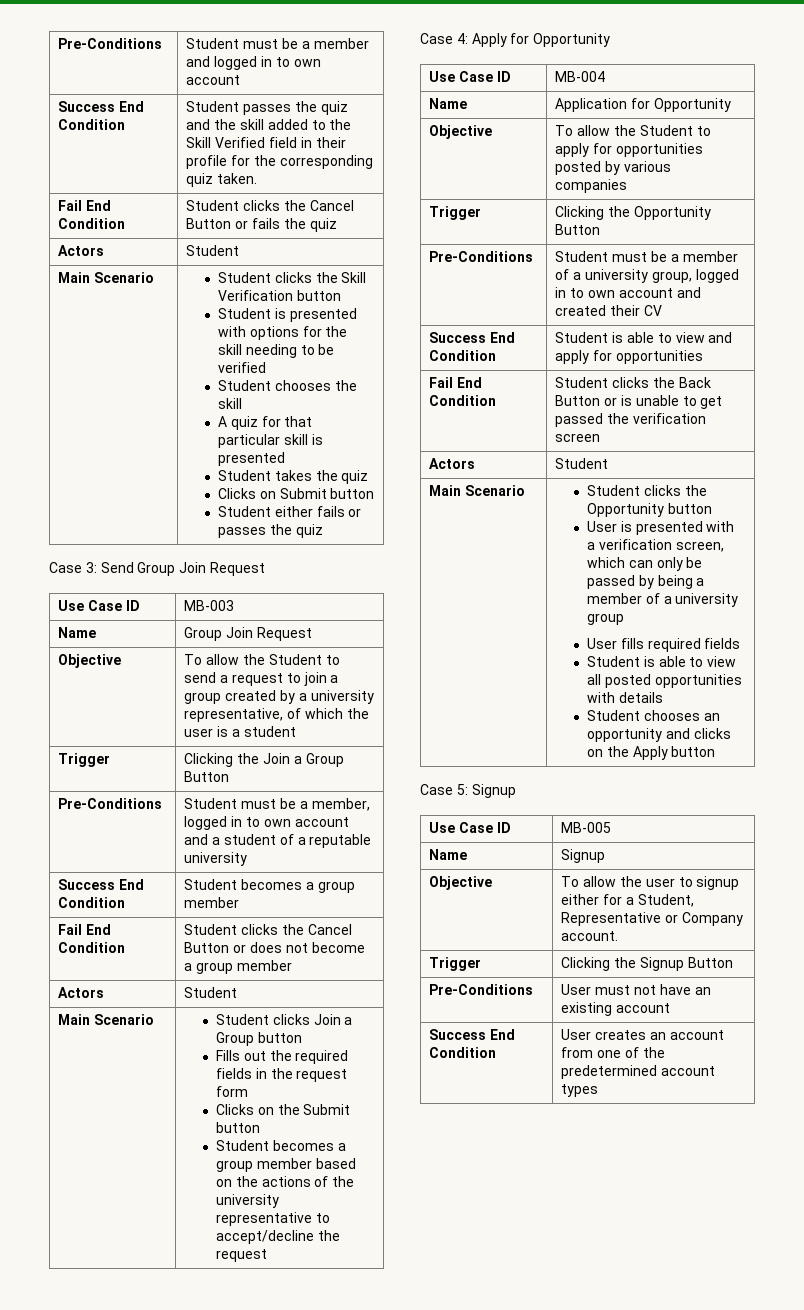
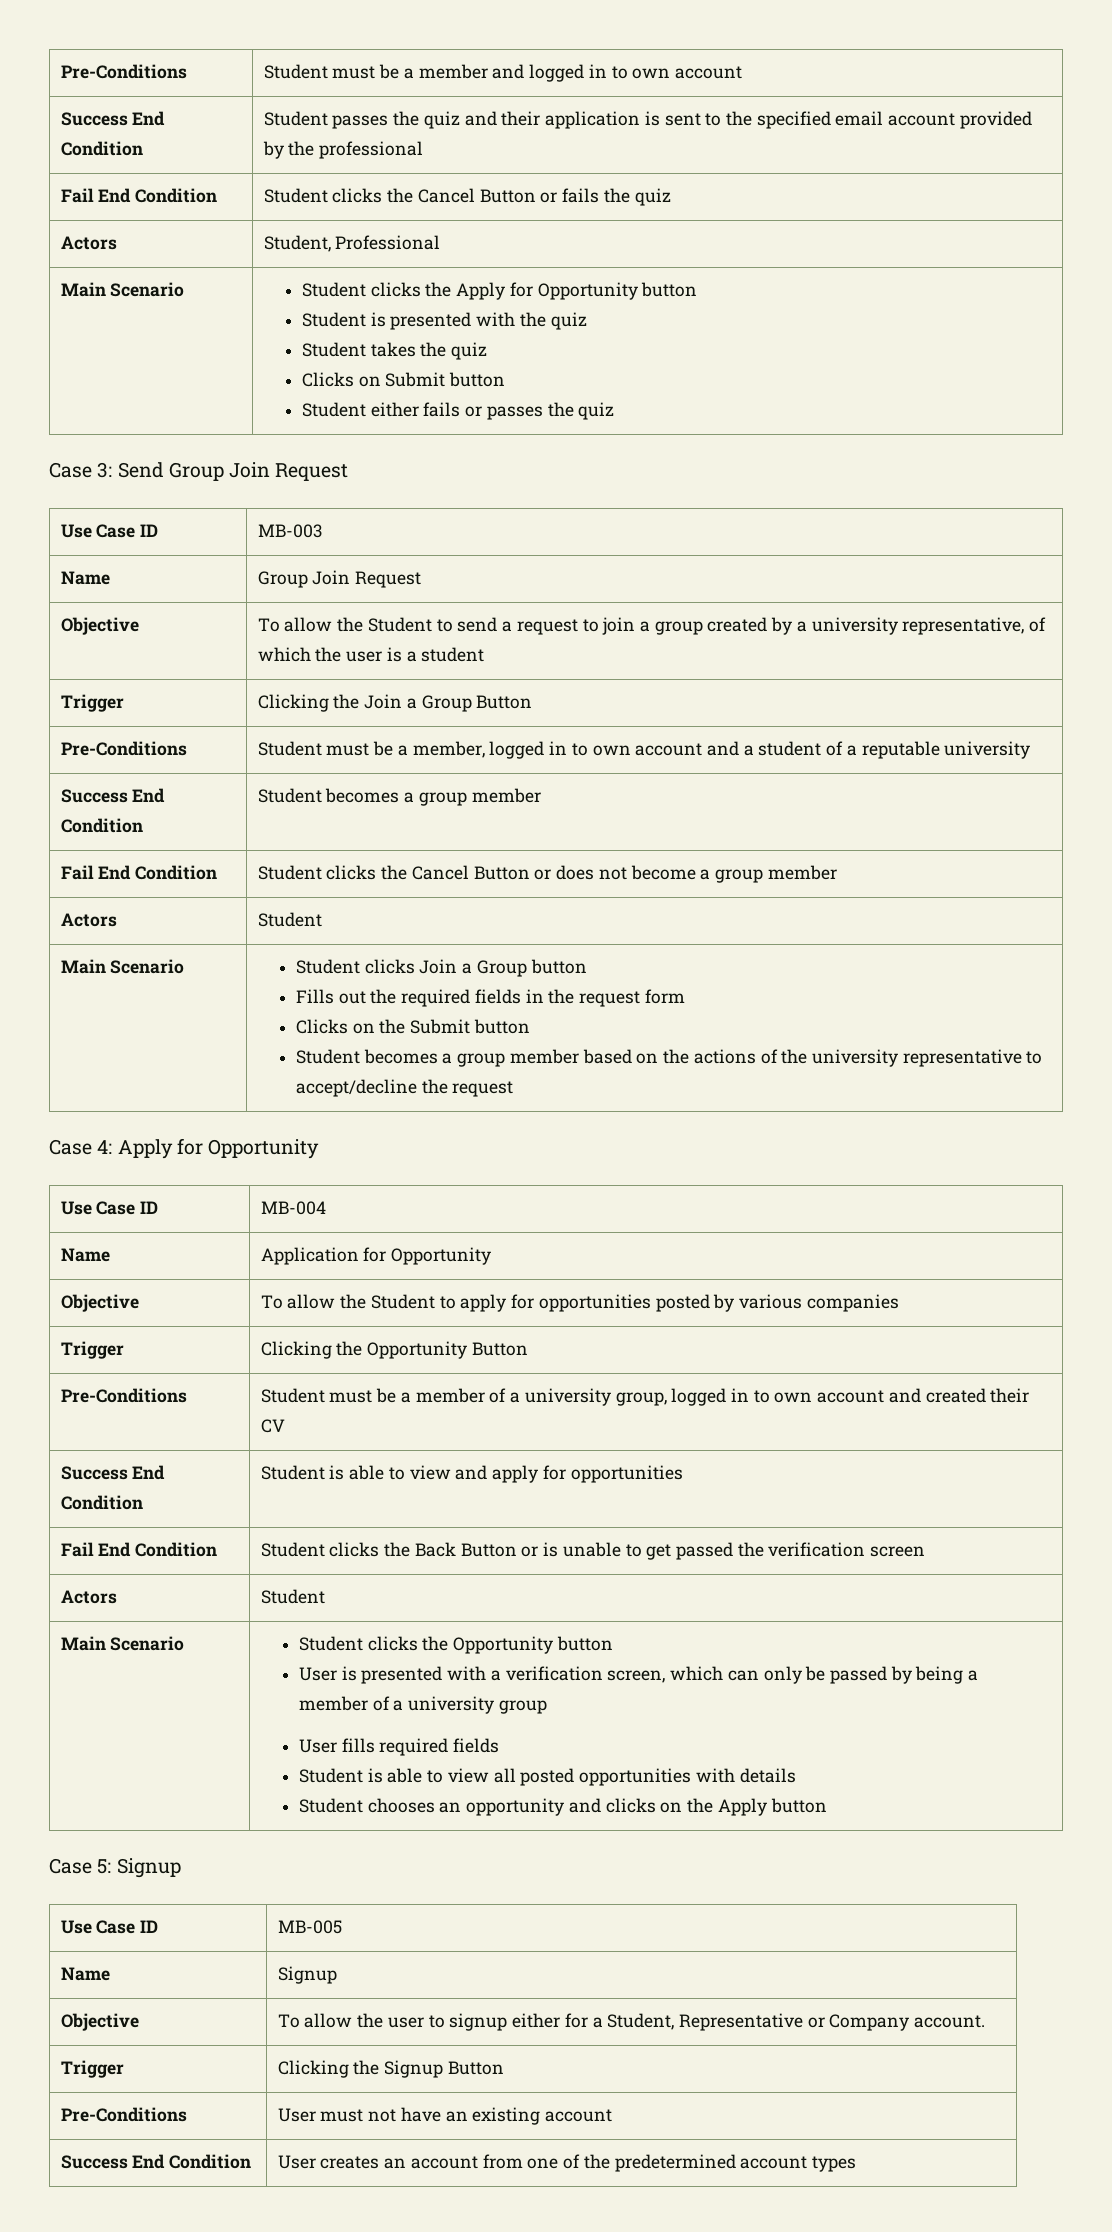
[214,119,352,130] [186,137,346,148] [186,155,373,169] [186,173,258,187] the skill added to the Skill Verified field in their profile for the corresponding quiz taken. -> [501,111,1032,129] [262,141,424,159] their application is sent to the specified email account provided by the professional
[186,245,240,256] [58,272,155,283] [218,272,367,283] [218,290,294,301] Student // Main Scenario | Student clicks the Skill Verification -> [263,235,441,252] [60,282,185,297] [302,282,638,300] Student, Professional // Main Scenario | Student clicks the Apply for Opportunity
[249,326,348,340] [218,344,335,358] [218,362,267,373] [218,380,357,391] [218,398,243,409] [218,416,313,430] [218,434,323,448] [218,452,286,466] options for the skill needing to be verified // Student chooses the skill // A quiz for that particular skill is presented -> [519,312,587,330] the quiz

